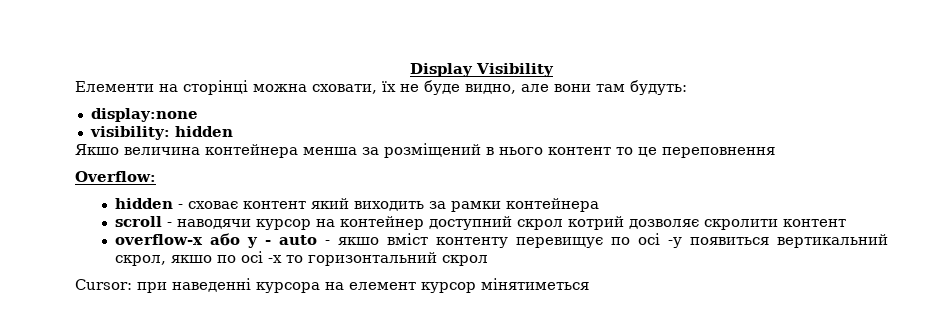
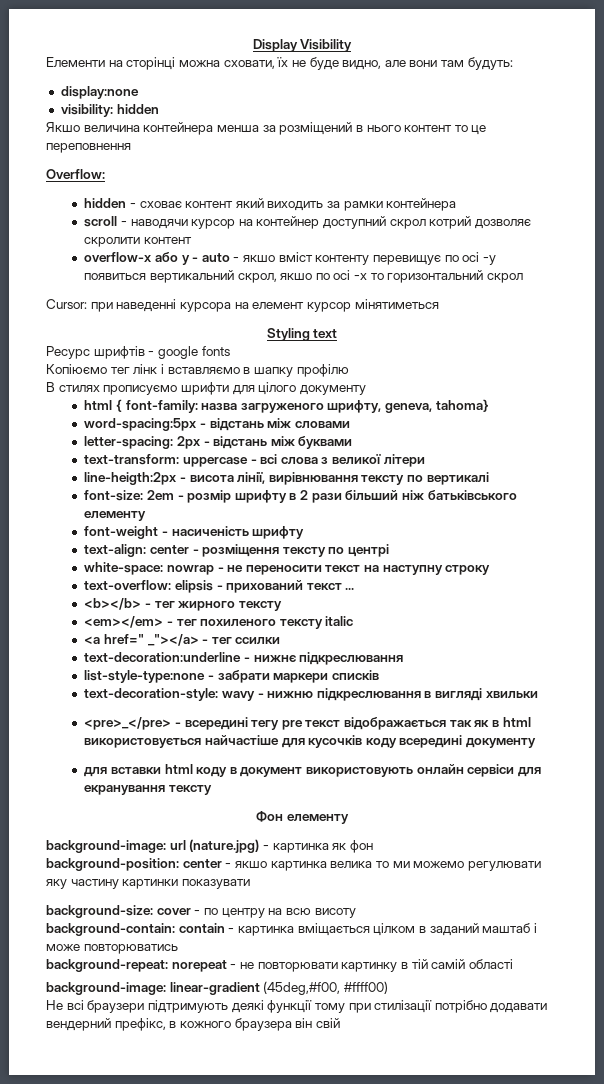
(589, 284) none -> [266,328,338,341] [46,346,230,359] [46,364,349,377] [46,382,366,395] [84,399,489,413] [84,418,350,431] [84,436,353,449] [84,454,425,467] [84,472,489,485] [84,490,517,503] [84,511,147,521] [84,526,305,539] [84,544,390,557] [84,562,491,575] [84,580,355,593] [84,598,282,611] [84,616,354,629] [84,634,281,646] [84,652,404,665] [84,670,379,683] [84,688,538,701] [84,717,531,730] [84,735,537,748] [84,764,542,777] [84,785,212,795] [256,811,349,824] [46,839,373,853] [46,858,541,871] [46,879,250,889] [46,905,356,918] [46,923,537,936] [46,944,178,954] [46,959,513,972] [46,981,388,995] [46,1000,548,1013] [46,1018,340,1031] // Styling text // Ресурс шрифтів - google fonts // Копіюємо тег лінк і вставляємо в шапку профілю // В стилях прописуємо шрифти для цілого документу // html { font-family: назва загруженого шрифту, geneva, tahoma} // word-spacing:5px - відстань між словами // letter-spacing: 2px - відстань між буквами // text-transform: uppercase - всі слова з великої літери // line-heigth:2px - висота лінії, вирівнювання тексту по вертикалі // font-size: 2em - розмір шрифту в 2 рази більший ніж батьківського елементу // font-weight - насиченість шрифту // text-align: center - розміщення тексту по центрі // white-space: nowrap - не переносити текст на наступну строку // text-overflow: elipsis - прихований текст ... // <b></b> - тег жирного тексту // <em></em> - тег похиленого тексту italic // <a href=" _"></a> - тег ссилки // text-decoration:underline - нижнє підкреслювання // list-style-type:none - забрати маркери списків // text-decoration-style: wavy - нижню підкреслювання в вигляді хвильки // <pre>_</pre> - всередині тегу pre текст відображається так як в html використовується найчастіше для кусочків коду всередині документу // для вставки html коду в документ використовують онлайн сервіси для екранування тексту // Фон елементу // background-image: url (nature.jpg) - картинка як фон // background-position: center - якшо картинка велика то ми можемо регулювати яку частину картинки показувати // background-size: cover - по центру на всю висоту // background-contain: contain - картинка вміщається цілком в заданий маштаб і може повторюватись // background-repeat: norepeat - не повторювати картинку в тій самій області // background-image: linear-gradient (45deg,#f00, #ffff00) // Не всі браузери підтримують деякі функції тому при стилізації потрібно додавати вендерний префікс, в кожного браузера він свій

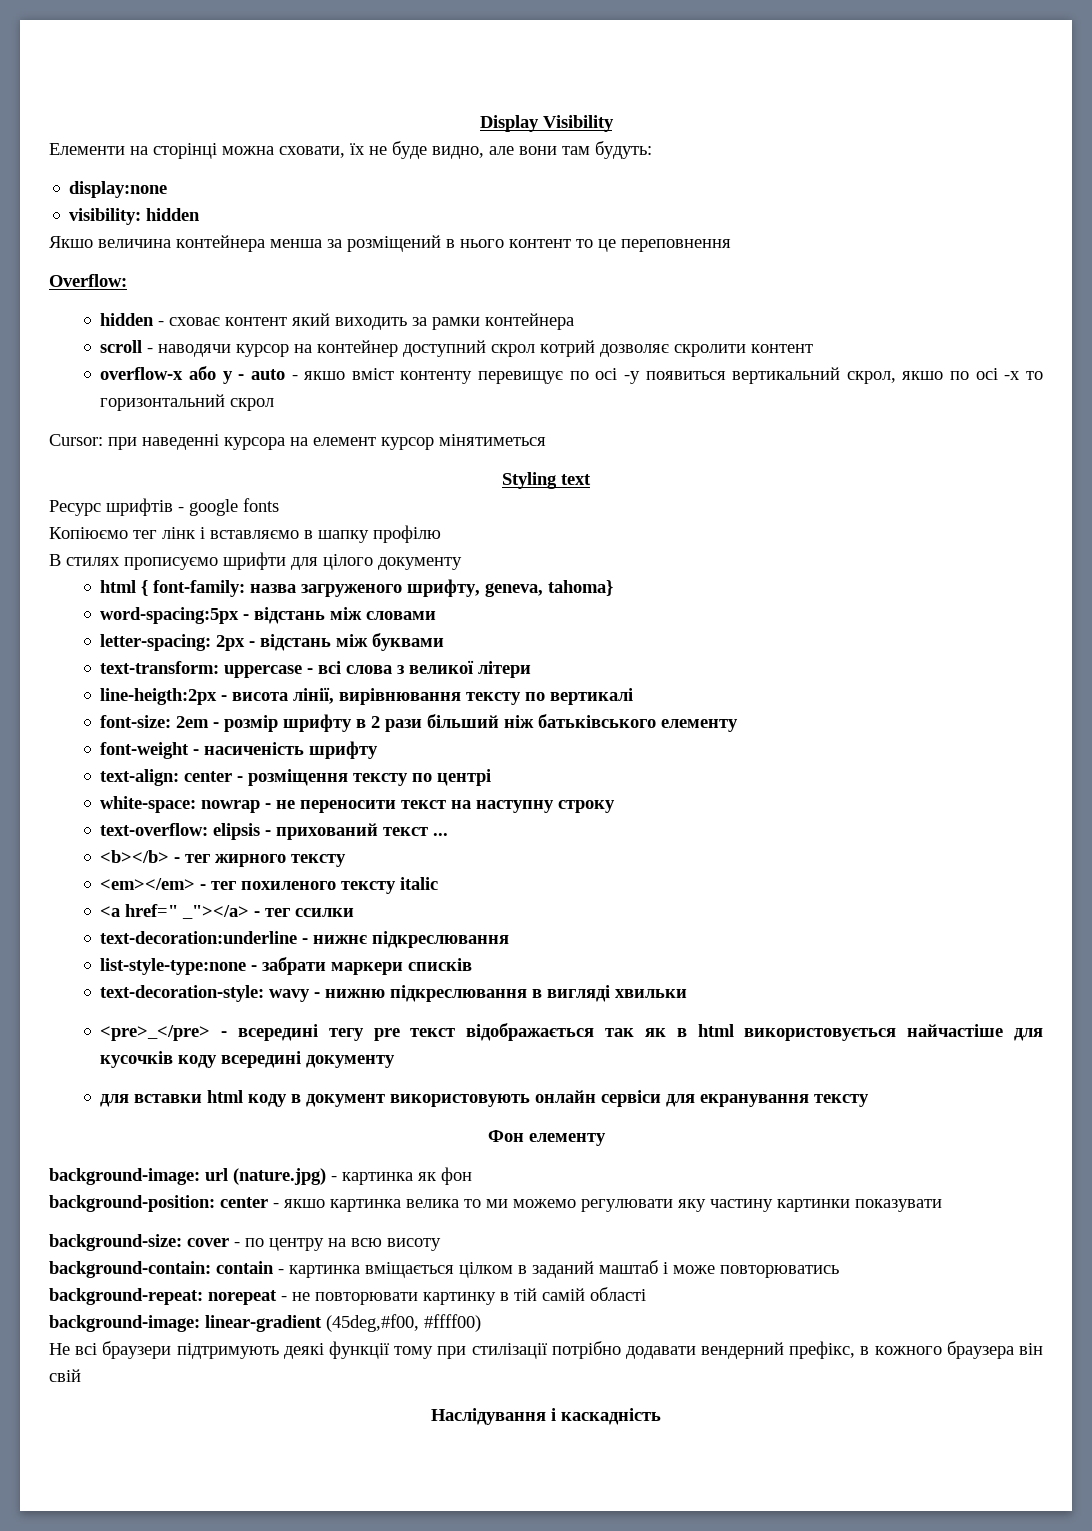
(340, 1023) none -> [431,1408,661,1425] // Наслідування і каскадність

